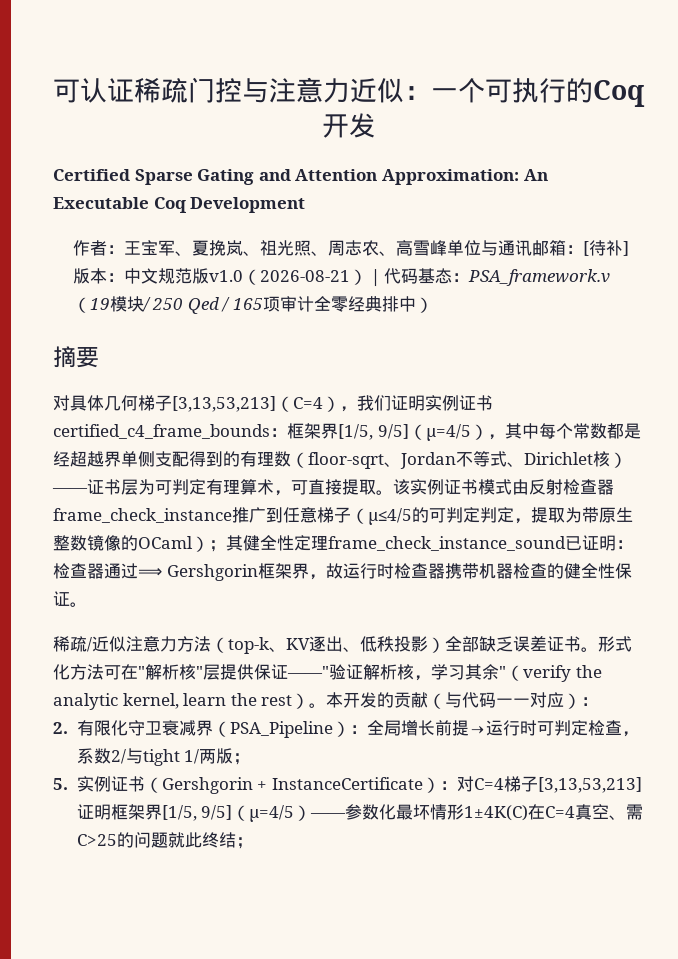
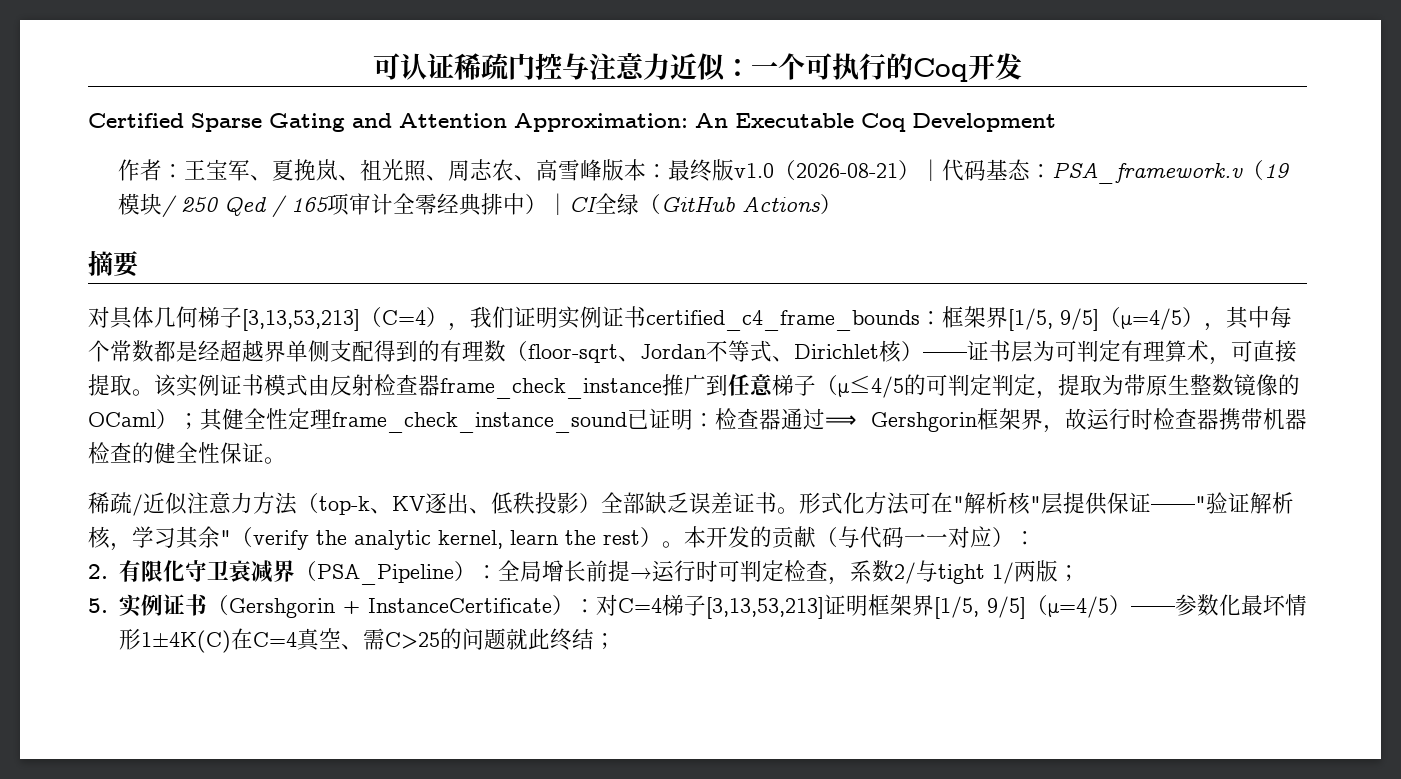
[446,240,629,256] [72,268,192,284] 单位与通讯邮箱：[待补]版本：中文规范 -> [602,159,713,182] 版本：最终
(434, 305) none -> [547,193,843,215] ｜CI全绿（GitHub Actions）

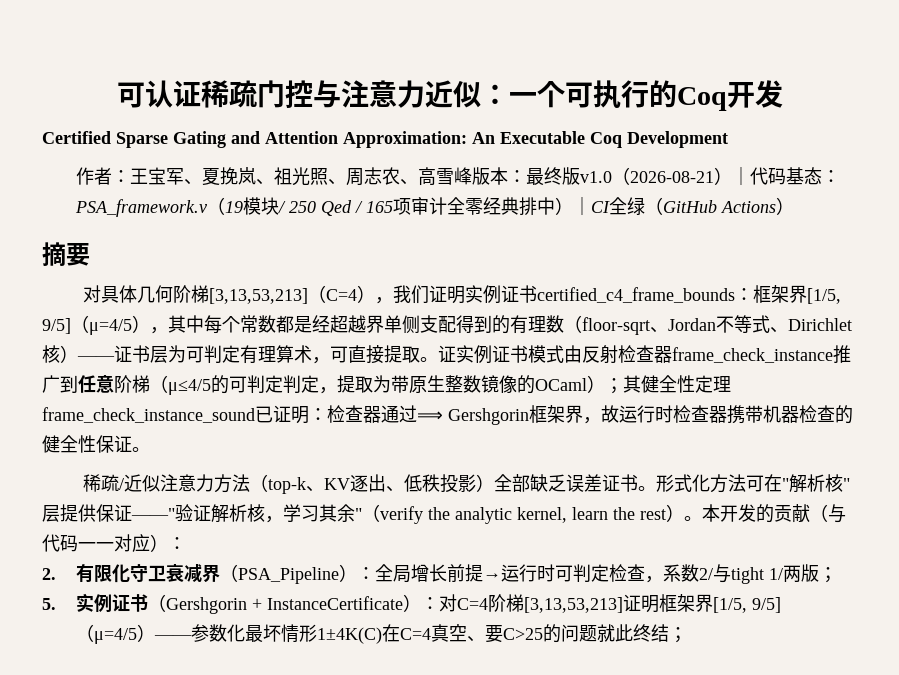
[198,306,242,328] 梯子 -> [172,285,209,303] 阶梯
[154,374,176,397] 该 -> [438,345,456,363] 证
[772,374,816,396] 梯子 -> [114,375,150,393] 阶梯
[661,594,706,616] 梯子 -> [487,594,524,612] 阶梯
[362,628,385,650] 需 -> [484,625,503,643] 要

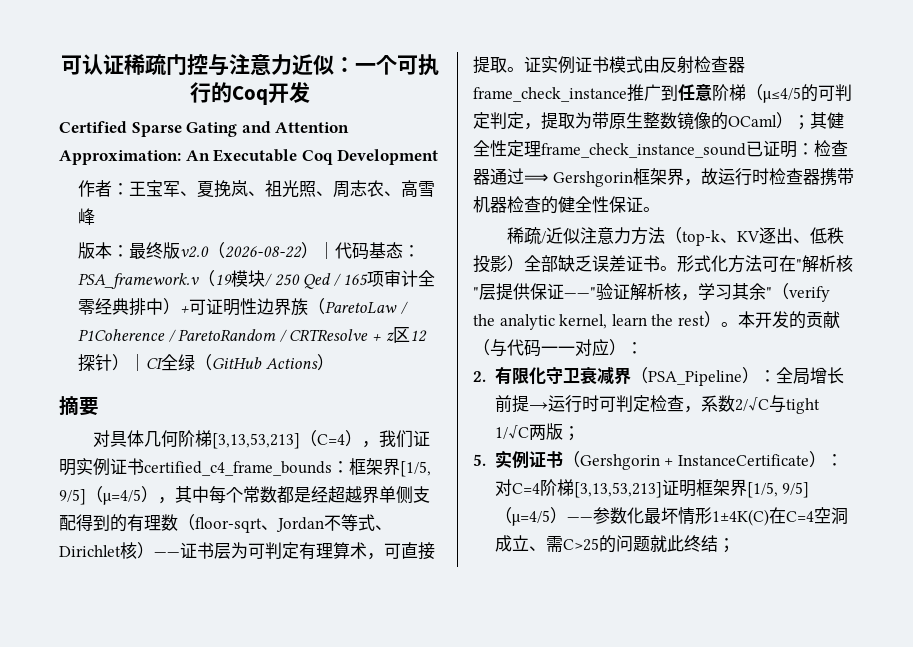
(472, 176) none -> (95, 216) //
[579,167,714,185] v1.0（2026-08-21 -> [179,242,302,259] v2.0（2026-08-22
(573, 206) none -> [179,298,408,316] [77,327,427,343] [77,354,129,372] +可证明性边界族（ParetoLaw / P1Coherence / ParetoRandom / CRTResolve + z区12探针）
[698,564,783,584] 2/与tight 1/ -> [734,395,820,414] [494,425,529,439] 2/√C与tight 1/√C
[430,624,503,643] 真空、要 -> [813,507,848,524] [494,535,563,552] 空洞成立、需

